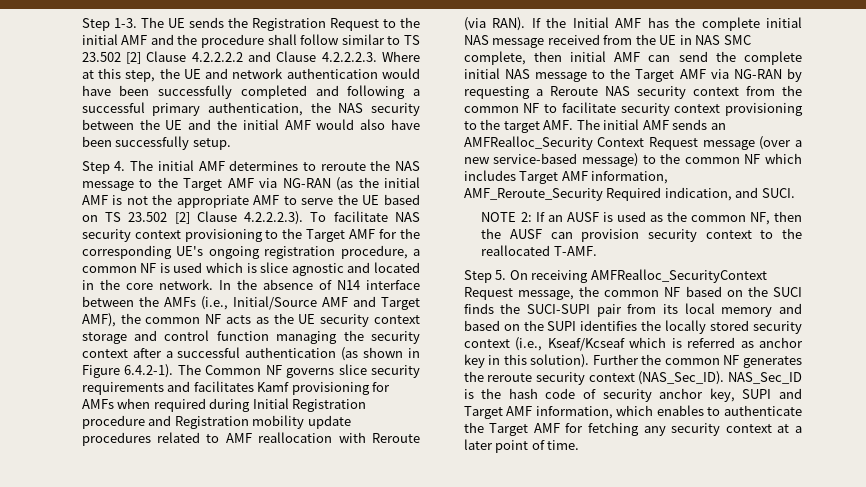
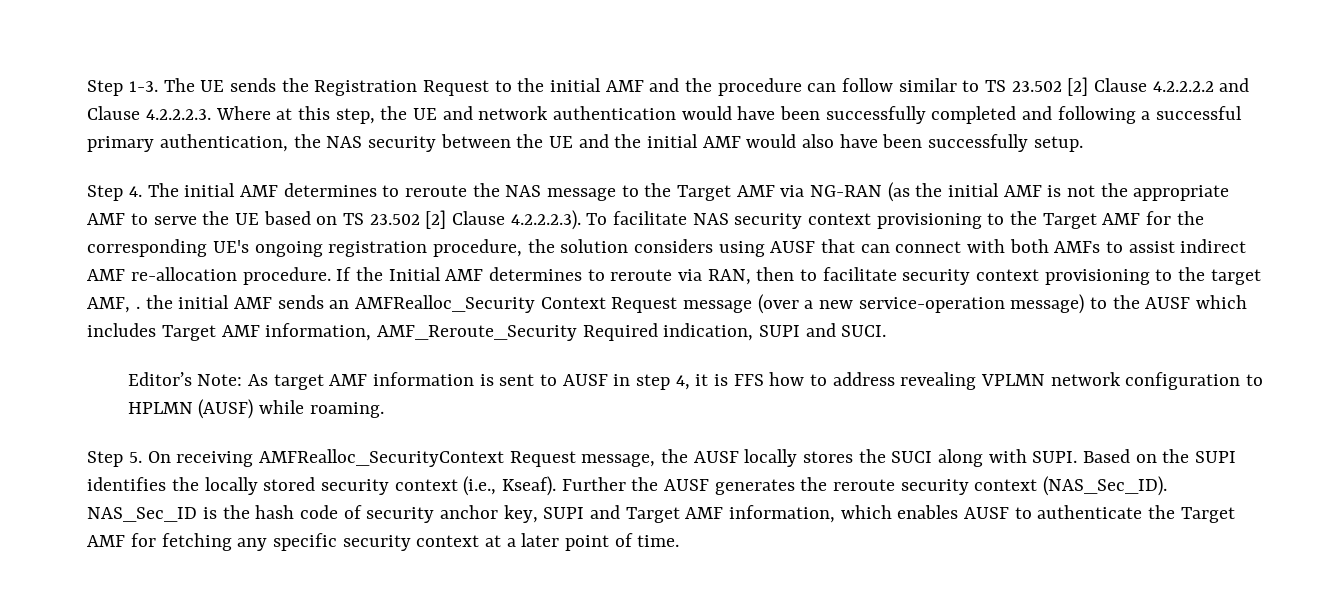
[267,34,297,45] shall -> [807,83,837,92] can
[412,249,420,256] [81,262,421,276] [81,279,420,290] [81,296,421,310] [81,313,420,327] [81,330,420,344] [81,347,420,361] [81,364,420,378] [81,381,391,395] [81,398,367,412] [81,415,351,429] [81,432,421,446] [463,17,802,31] [463,34,751,48] [463,51,802,65] [463,68,802,82] [463,85,802,99] [463,103,540,113] a common NF is used which is slice agnostic and located in the core network. In the absence of N14 interface between the AMFs (i.e., Initial/Source AMF and Target AMF), the common NF acts as the UE security context storage and control function managing the security context after a successful authentication (as shown in Figure 6.4.2-1). The Common NF governs slice security requirements and facilitates Kamf provisioning for AMFs when required during Initial Registration procedure and Registration mobility update procedures related to AMF reallocation with Reroute (via RAN). If the Initial AMF has the complete initial NAS message received from the UE in NAS SMC complete, then initial AMF can send the complete initial NAS message to the Target AMF via NG-RAN by requesting a Reroute NAS security context from the common NF -> [527,239,1247,257] [87,267,795,285] the solution considers using AUSF that can connect with both AMFs to assist indirect AMF re-allocation procedure. If the Initial AMF determines to reroute via RAN, then
[543,119,600,130] AMF. The -> [87,295,173,313] AMF, . the
[493,153,578,164] service-based -> [858,297,1005,313] service-operation
[684,154,761,164] common NF -> [1145,297,1191,309] AUSF
(732, 194) none -> [759,325,801,337] SUPI
[481,211,802,225] [481,228,802,242] [481,245,597,256] NOTE 2: If an AUSF is used as the common NF, then the AUSF can provision security context to the reallocated T-AMF. -> [127,372,1264,390] [127,399,384,419] Editor’s Note: As target AMF information is sent to AUSF in step 4, it is FFS how to address revealing VPLMN network configuration to HPLMN (AUSF) while roaming.
[604,286,802,297] [463,303,802,317] [463,320,500,331] common NF based on the SUCI finds the SUCI-SUPI pair from its local memory and based -> [693,449,1131,467] AUSF locally stores the SUCI along with SUPI. Based
[547,337,803,351] [463,354,740,368] Kseaf/Kcseaf which is referred as anchor key in this solution). Further the common NF -> [502,476,710,496] Kseaf). Further the AUSF
(704, 410) none -> [964,507,1010,519] AUSF
(666, 431) none -> [273,533,338,551] specific

